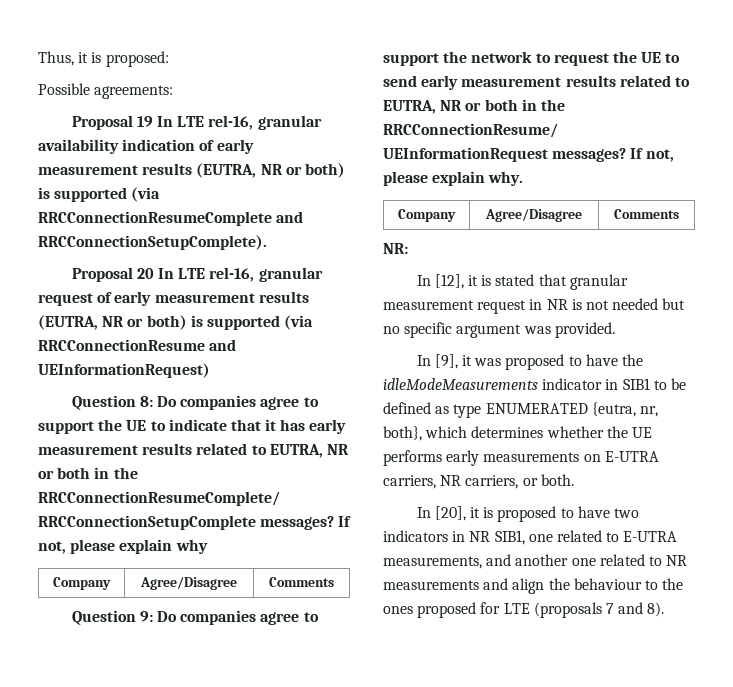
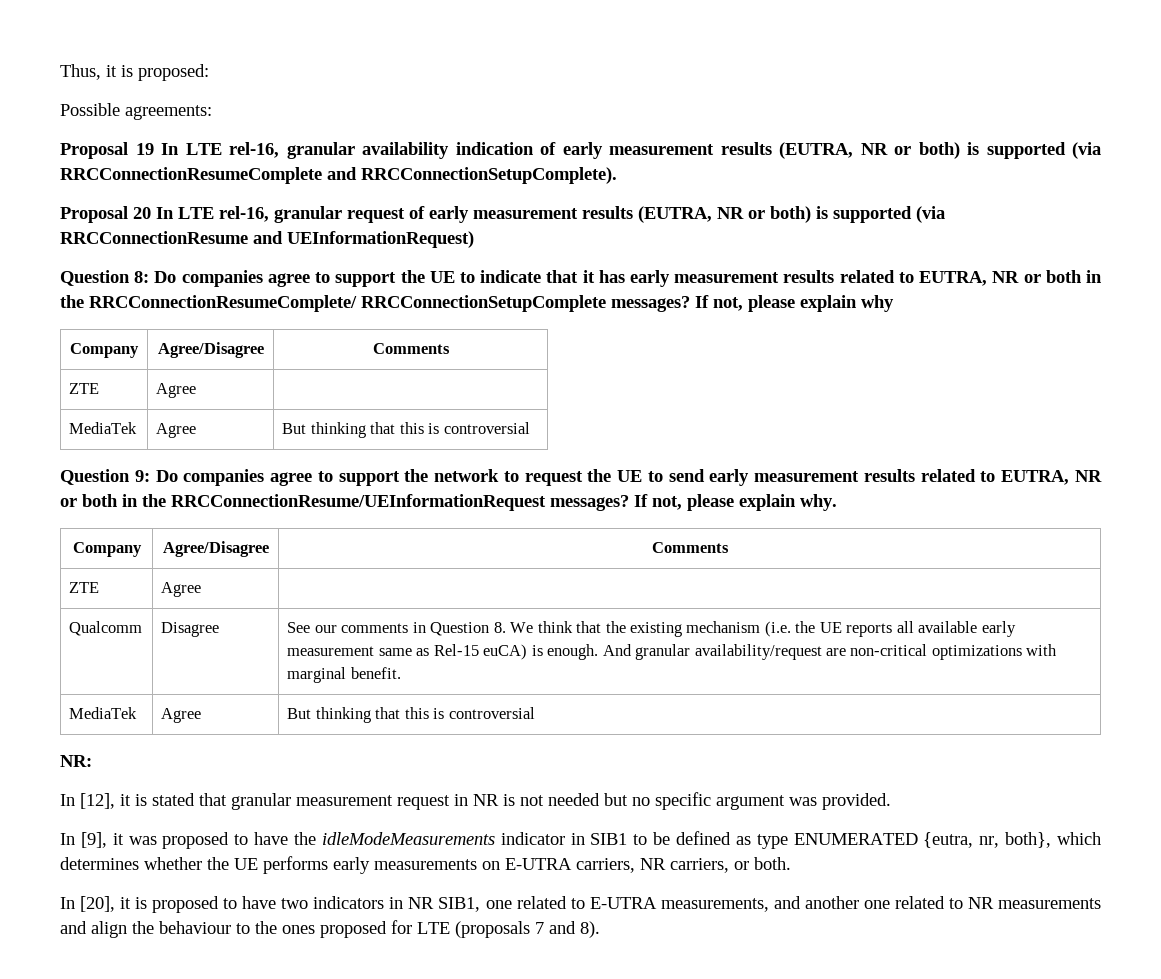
(334, 582) none -> [69,383,100,394] [156,383,197,398] [69,422,138,434] [156,423,197,438] [282,422,530,438] // ZTE | Agree | // MediaTek | Agree | But thinking that this is controversial
(679, 214) none -> [69,582,100,593] [161,582,202,597] [69,621,143,636] [161,622,220,637] [287,621,1016,637] [287,644,1058,660] [287,667,401,683] [69,707,138,719] [161,708,202,723] [287,707,535,723] // ZTE | Agree | // Qualcomm | Disagree | See our comments in Question 8. We think that the existing mechanism (i.e. the UE reports all available early measurement same as Rel-15 euCA) is enough. And granular availability/request are non-critical optimizations with marginal benefit. // MediaTek | Agree | But thinking that this is controversial

